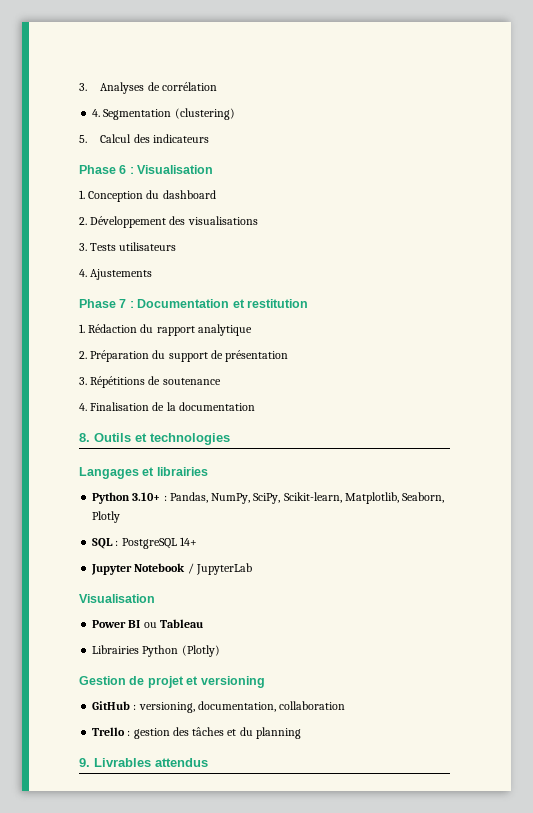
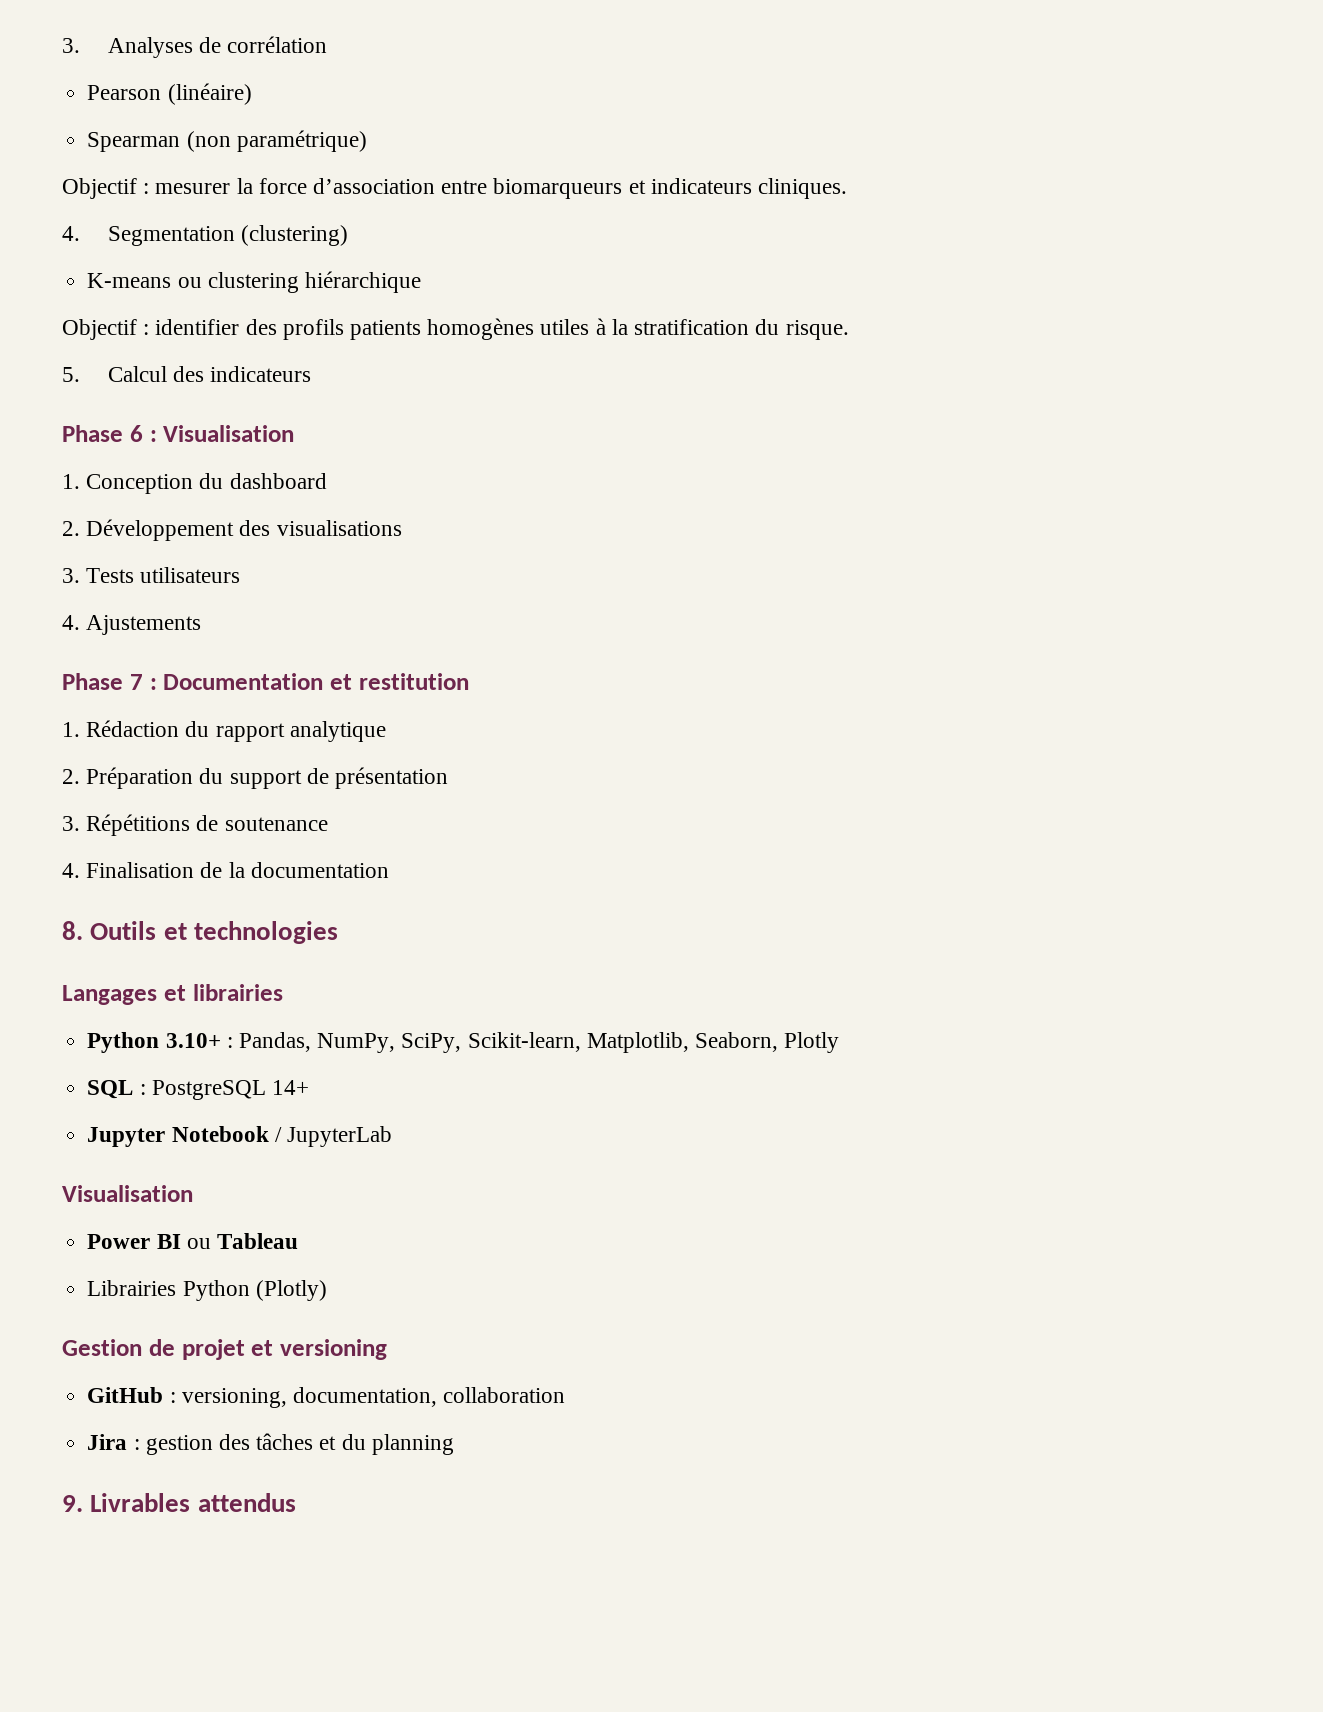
[92,108,235,120] 4. Segmentation (clustering) -> [87,83,252,105] [87,130,367,152] [62,178,848,199] [62,225,349,246] [87,271,421,293] [62,318,849,340] Pearson (linéaire) // Spearman (non paramétrique) // Objectif : mesurer la force d’association entre biomarqueurs et indicateurs cliniques. // 4. Segmentation (clustering) // K-means ou clustering hiérarchique // Objectif : identifier des profils patients homogènes utiles à la stratification du risque.
[92,727,126,736] Trello -> [87,1434,128,1450] Jira

